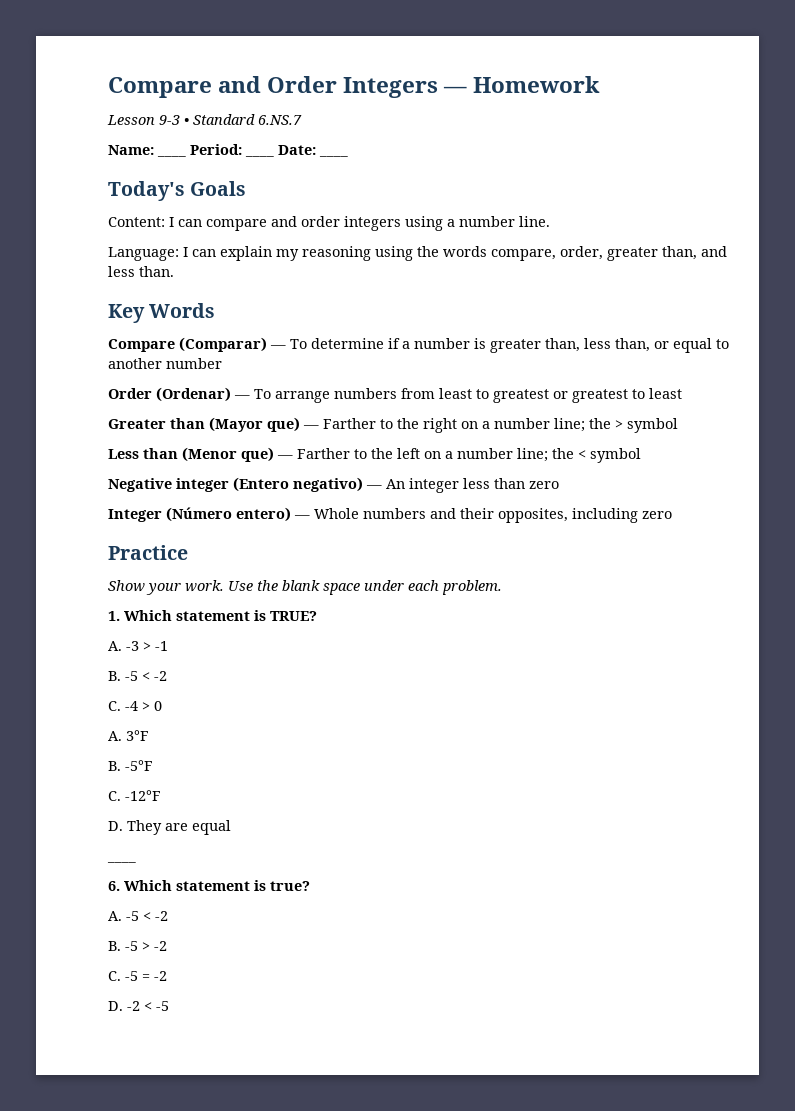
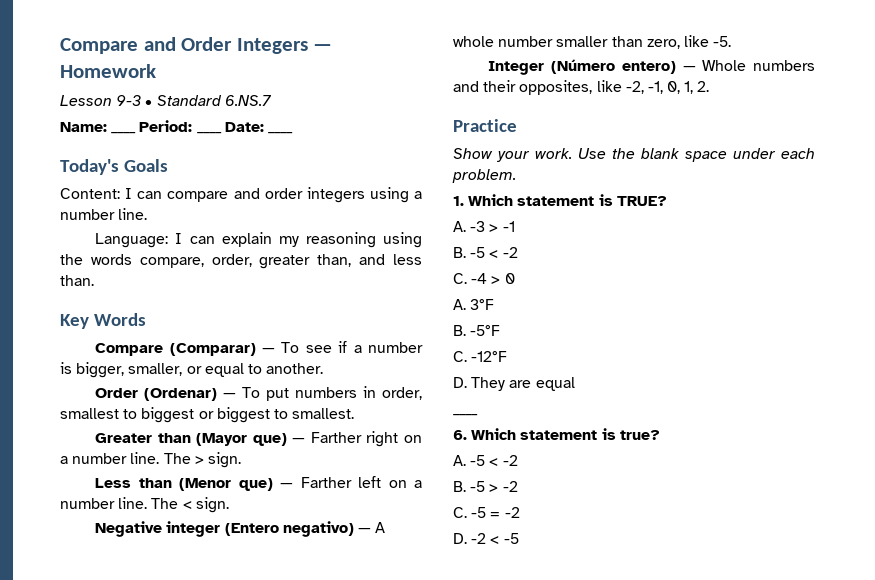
[311,338,384,349] determine -> [305,345,332,353] see
[490,338,650,353] greater than, less than, -> [76,362,183,378] bigger, smaller,
[108,358,222,369] another number -> [266,363,324,374] another.
[275,388,682,403] arrange numbers from least to greatest or greatest to least -> [266,386,422,401] [60,407,355,423] put numbers in order, smallest to biggest or biggest to smallest.
[380,418,419,429] to the -> (362, 437) none
[554,418,678,433] line; the > symbol -> [130,452,241,468] line. The > sign.
[354,448,393,459] to the -> (352, 482) none
[517,448,641,463] line; the < symbol -> [118,497,229,513] line. The < sign.
[386,478,559,493] An integer less than zero -> [375,522,386,533] [453,35,732,49] A whole number smaller than zero, like -5.
[572,508,672,523] including zero -> [596,80,710,94] like -2, -1, 0, 1, 2.

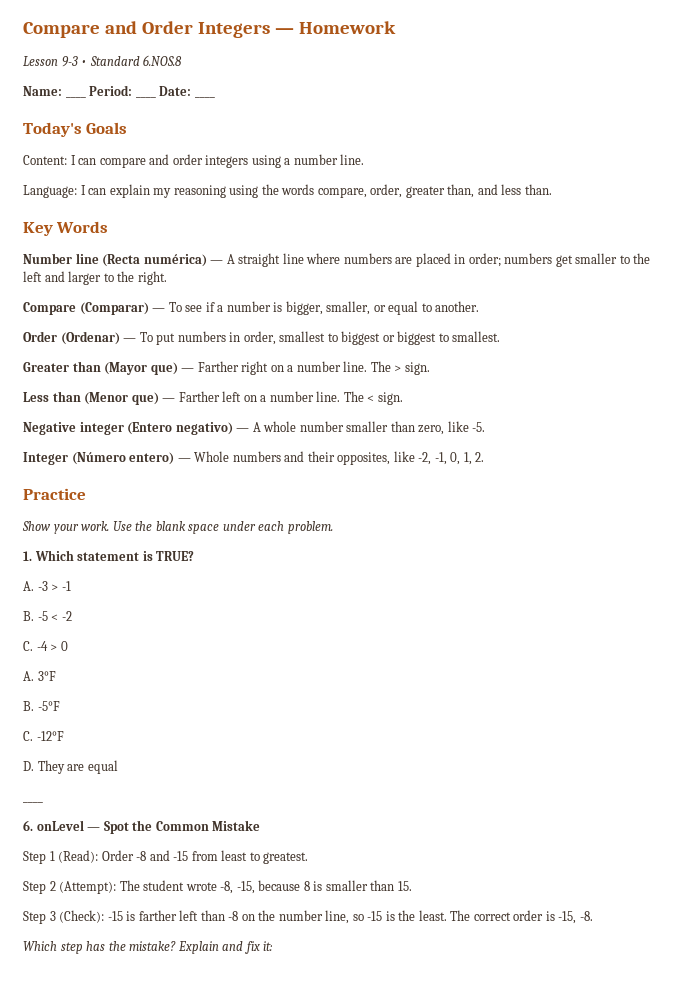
[224,95,272,106] 6.NS.7 -> [143,55,183,66] 6.NOS.8
(147, 319) none -> [23,253,651,267] [23,271,167,285] // Number line (Recta numérica) — A straight line where numbers are placed in order; numbers get smaller to the left and larger to the right.
[471,428,660,440] [453,455,518,466] [453,481,518,492] [453,507,520,518] [453,533,519,544] Which statement is true? // A. -5 < -2 // B. -5 > -2 // C. -5 = -2 // D. -2 < -5 -> [36,820,261,834] [23,850,309,864] [23,880,412,894] [23,910,593,924] [23,941,274,954] onLevel — Spot the Common Mistake // Step 1 (Read): Order -8 and -15 from least to greatest. // Step 2 (Attempt): The student wrote -8, -15, because 8 is smaller than 15. // Step 3 (Check): -15 is farther left than -8 on the number line, so -15 is the least. The correct order is -15, -8. // Which step has the mistake? Explain and fix it:

